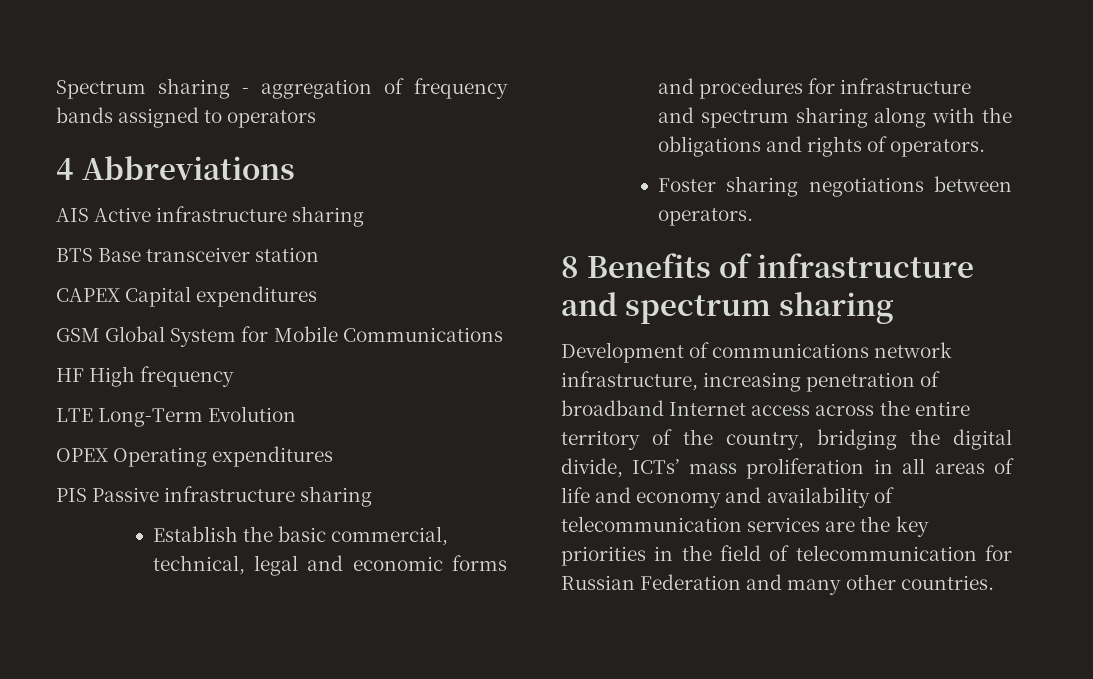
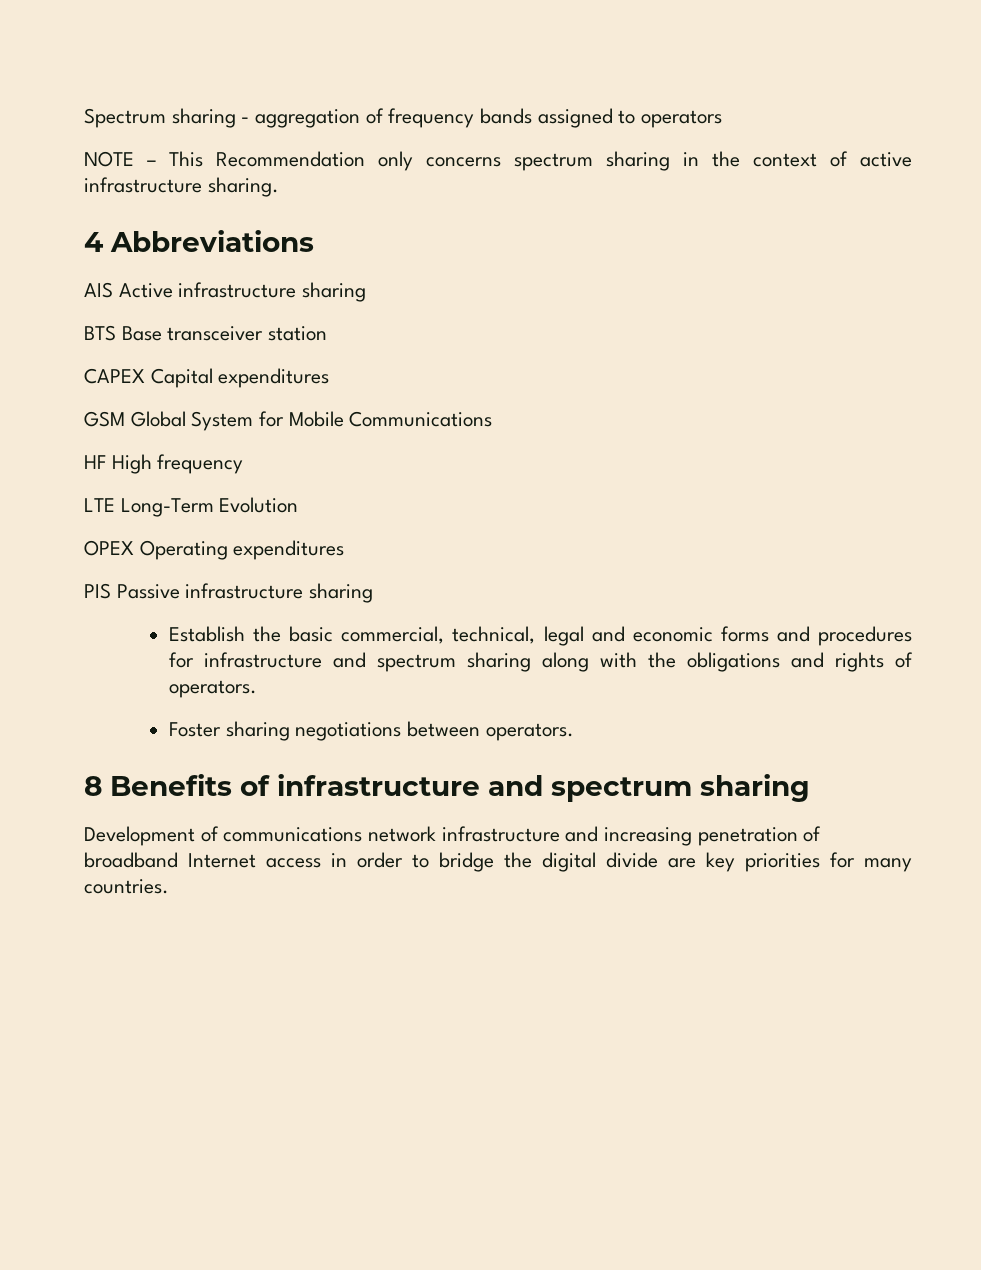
(317, 119) none -> [84,151,912,171] [84,177,279,197] // NOTE – This Recommendation only concerns spectrum sharing in the context of active infrastructure sharing.
[561,371,698,391] infrastructure, -> [441,826,599,842] infrastructure and
[815,400,970,416] [561,429,1012,450] [561,458,1014,479] [561,487,894,508] [561,516,929,537] [561,545,1012,566] [561,574,896,595] across the entire territory of the country, bridging the digital divide, ICTs’ mass proliferation in all areas of life and economy and availability of telecommunication services are the key priorities in the field of telecommunication for Russian Federation and many other -> [331,852,912,872] in order to bridge the digital divide are key priorities for many

